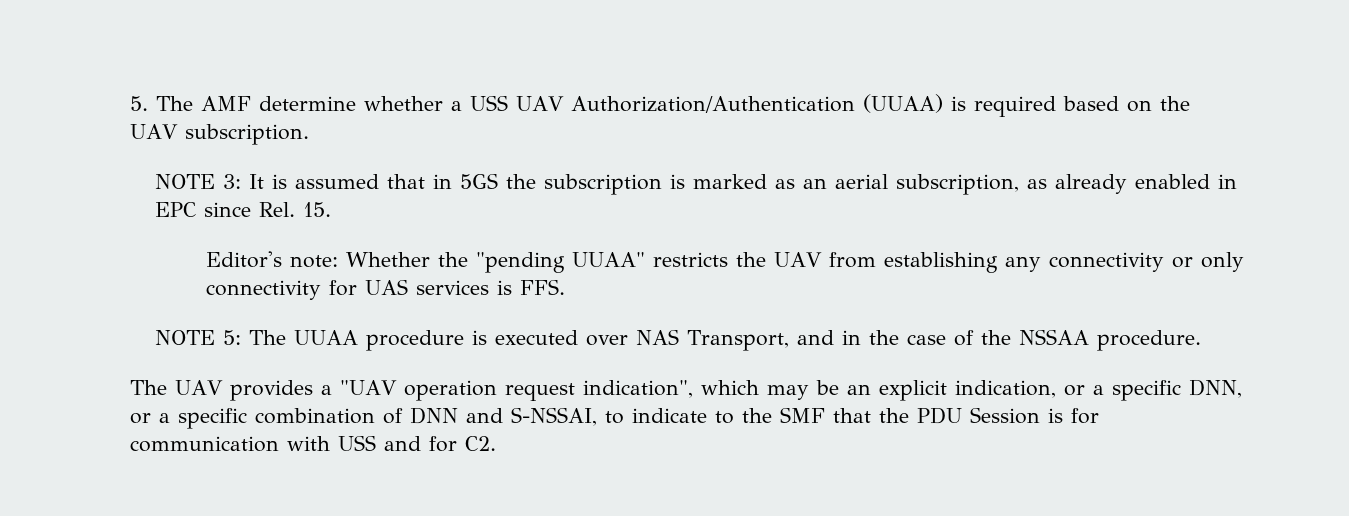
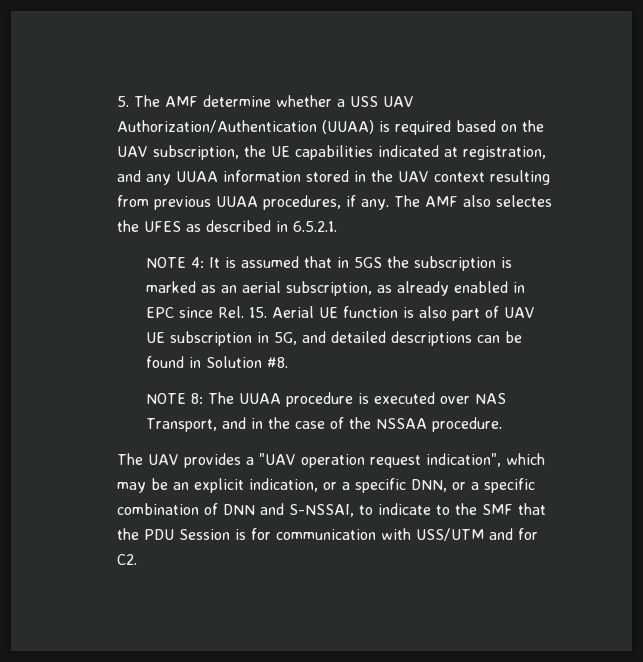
[185,124,310,145] [155,174,242,189] subscription. // NOTE 3: -> [152,145,546,160] [116,170,550,185] [116,195,552,210] [116,220,337,232] [146,257,205,268] subscription, the UE capabilities indicated at registration, and any UUAA information stored in the UAV context resulting from previous UUAA procedures, if any. The AMF also selectes the UFES as described in 6.5.2.1. // NOTE 4:
[205,251,1244,273] [205,279,565,300] [155,330,242,345] // Editor's note: Whether the "pending UUAA" restricts the UAV from establishing any connectivity or only connectivity for UAS services is FFS. // NOTE 5: -> [272,306,536,321] [146,331,523,346] [146,356,289,368] [146,393,204,404] Aerial UE function is also part of UAV UE subscription in 5G, and detailed descriptions can be found in Solution #8. // NOTE 8:
[338,435,377,451] USS -> [415,528,484,541] USS/UTM

